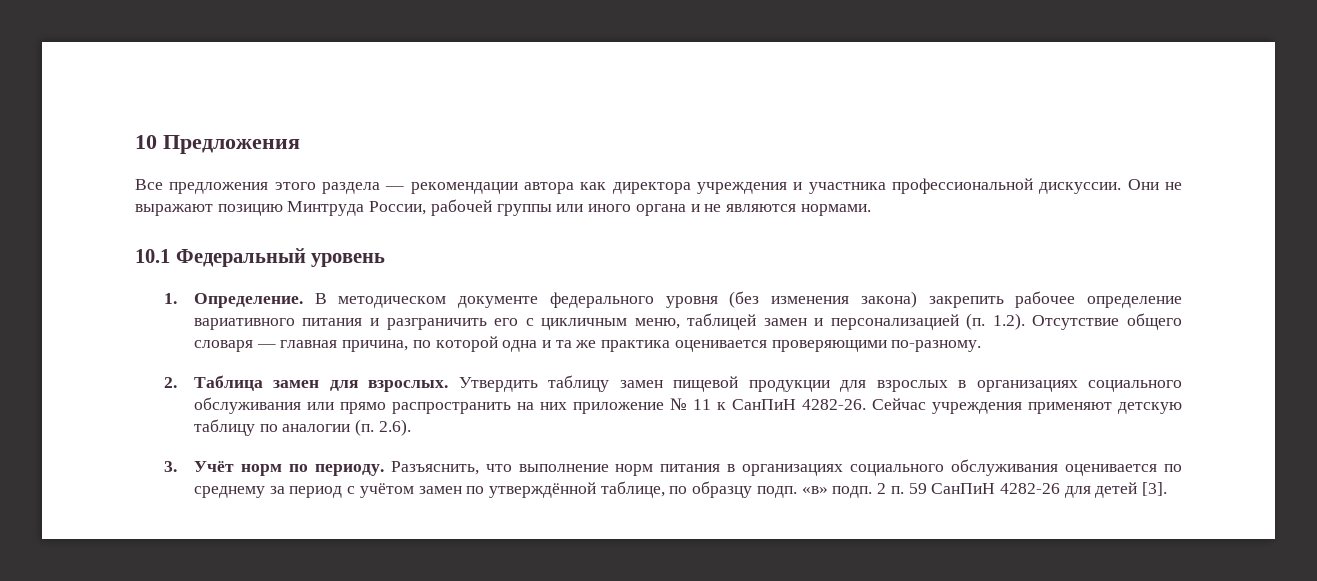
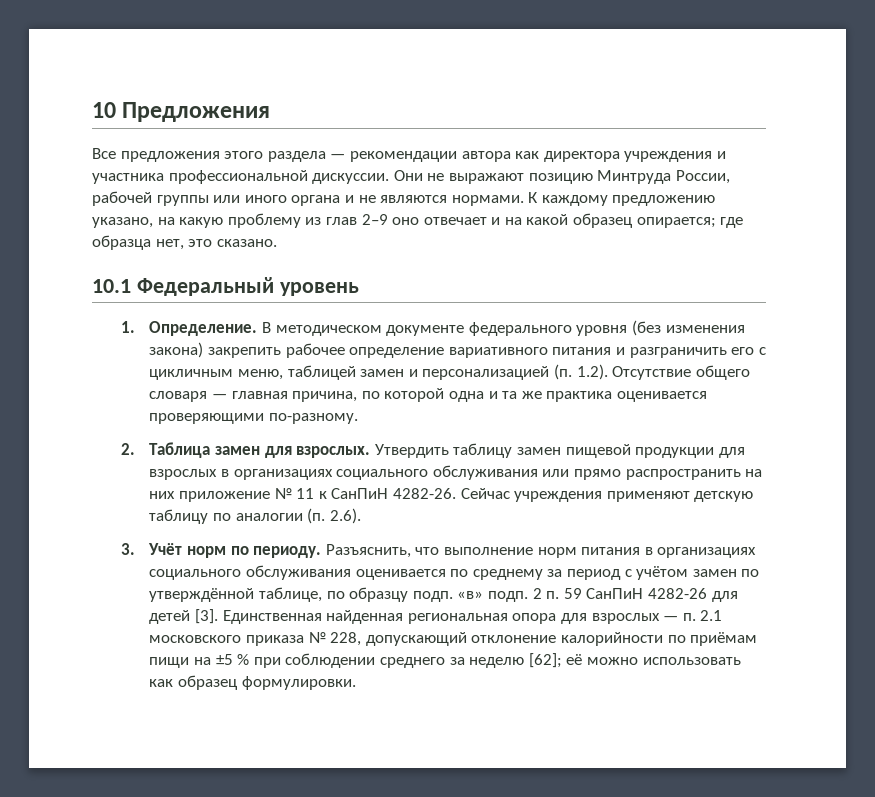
(871, 210) none -> [528,192,716,206] [92,213,744,228] [92,235,277,250] К каждому предложению указано, на какую проблему из глав 2–9 оно отвечает и на какой образец опирается; где образца нет, это сказано.
(1168, 489) none -> [222,610,723,624] [149,632,758,646] [149,653,741,668] [149,675,356,690] Единственная найденная региональная опора для взрослых — п. 2.1 московского приказа № 228, допускающий отклонение калорийности по приёмам пищи на ±5 % при соблюдении среднего за неделю [62]; её можно использовать как образец формулировки.

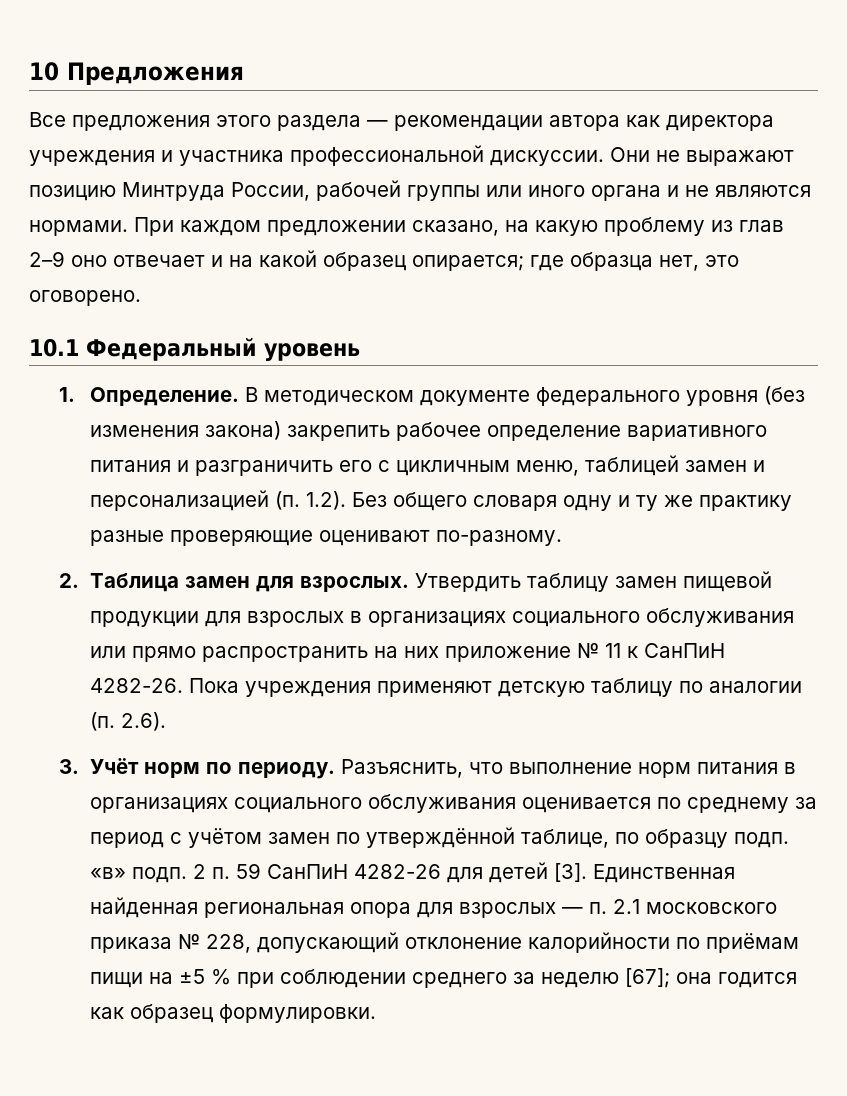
[528,192,716,206] [92,217,153,228] К каждому предложению указано, -> [134,217,499,236] При каждом предложении сказано,
[216,239,277,247] сказано. -> [29,290,141,306] оговорено.
[612,366,692,380] Отсутствие -> [351,492,387,507] Без
[212,388,707,402] [149,413,265,424] — главная причина, по которой одна и та же практика оценивается проверяющими -> [562,495,792,511] [89,530,430,546] одну и ту же практику разные проверяющие оценивают
[460,488,510,499] Сейчас -> [188,678,239,693] Пока
[528,653,741,668] [62]; её можно использовать -> [624,968,797,988] [67]; она годится

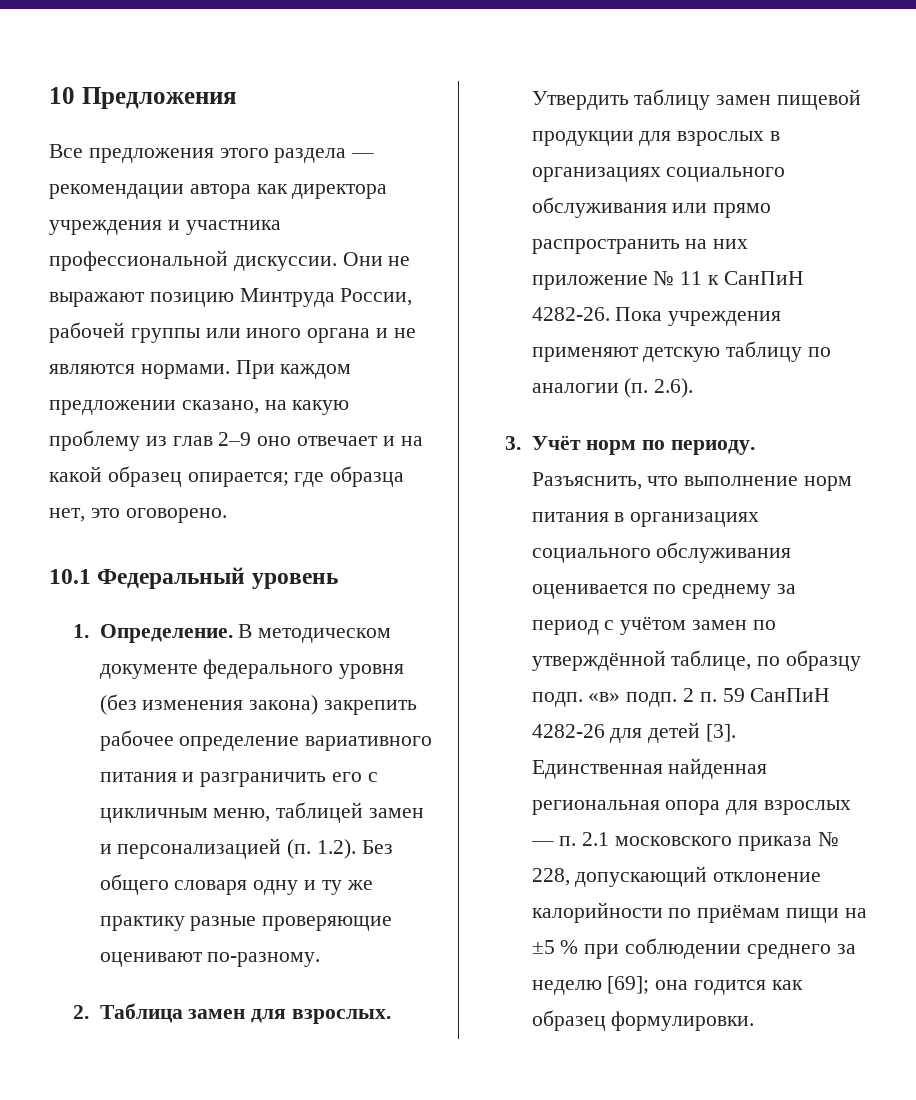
[624,968,670,988] [67]; -> [607,976,650,994] [69];

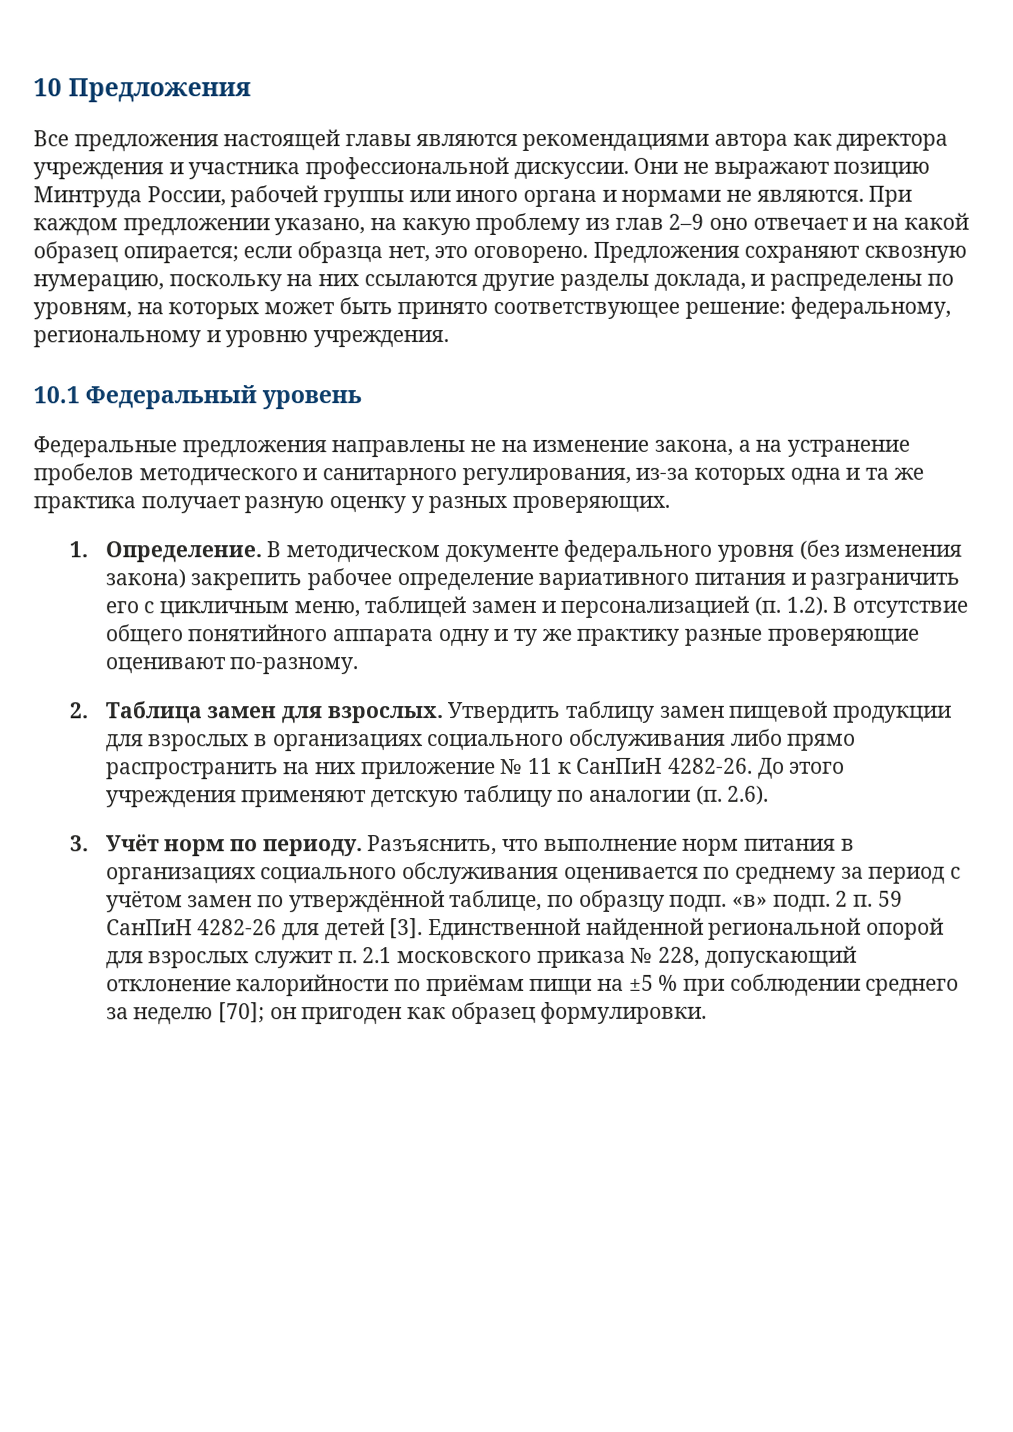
[219,148,375,163] [49,184,184,199] этого раздела — рекомендации -> [223,129,710,151] настоящей главы являются рекомендациями
[393,328,416,338] [49,364,230,379] не являются нормами. -> [621,189,864,207] нормами не являются.
[181,400,259,414] сказано, -> [274,218,366,236] указано,
[294,472,325,487] где -> [243,246,293,259] если
[49,567,338,589] // 10.1 Федеральный уровень -> [592,241,968,263] [33,273,954,292] [33,296,952,320] [33,330,450,348] [33,385,363,410] [33,436,911,458] [33,463,924,486] [33,495,671,514] Предложения сохраняют сквозную нумерацию, поскольку на них ссылаются другие разделы доклада, и распределены по уровням, на которых может быть принято соответствующее решение: федеральному, региональному и уровню учреждения. // 10.1 Федеральный уровень // Федеральные предложения направлены не на изменение закона, а на устранение пробелов методического и санитарного регулирования, из-за которых одна и та же практика получает разную оценку у разных проверяющих.
[361,840,393,854] [99,874,248,895] Без общего словаря -> [832,596,969,618] [104,624,434,647] В отсутствие общего понятийного аппарата
[672,203,708,213] или -> [730,728,783,746] либо
[615,307,663,321] Пока -> [757,757,846,779] До этого
[531,758,768,779] [531,800,851,815] [530,841,554,846] Единственная найденная региональная опора для взрослых — -> [428,917,945,941] [105,951,335,969] Единственной найденной региональной опорой для взрослых служит
[607,976,766,995] [69]; она годится -> [218,1002,403,1025] [70]; он пригоден

